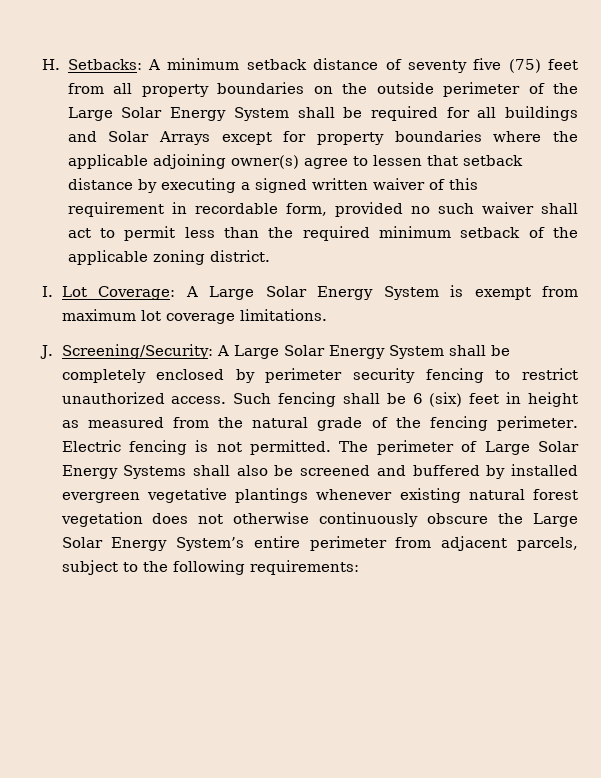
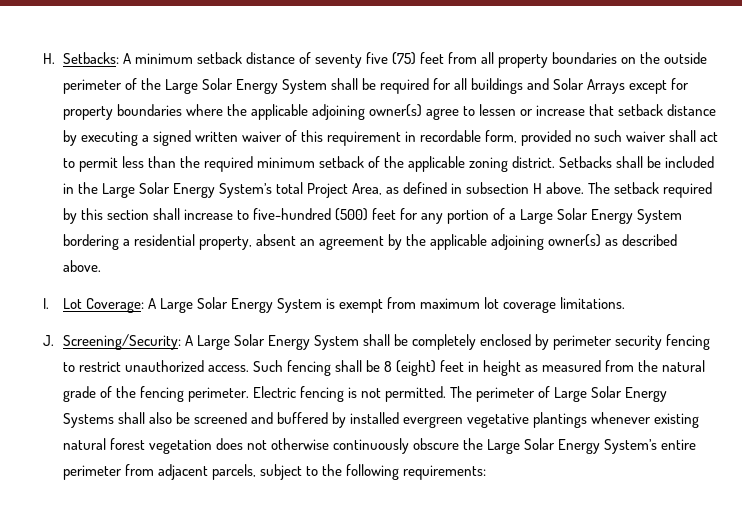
(422, 160) none -> [520,105,586,116] or increase
(270, 256) none -> [559,156,715,168] [62,182,713,198] [62,208,683,224] [62,234,678,250] [62,260,101,272] Setbacks shall be included in the Large Solar Energy System’s total Project Area, as defined in subsection H above. The setback required by this section shall increase to five-hundred (500) feet for any portion of a Large Solar Energy System bordering a residential property, absent an agreement by the applicable adjoining owner(s) as described above.
[412,392,463,407] 6 (six) -> [383,360,437,376] 8 (eight)

